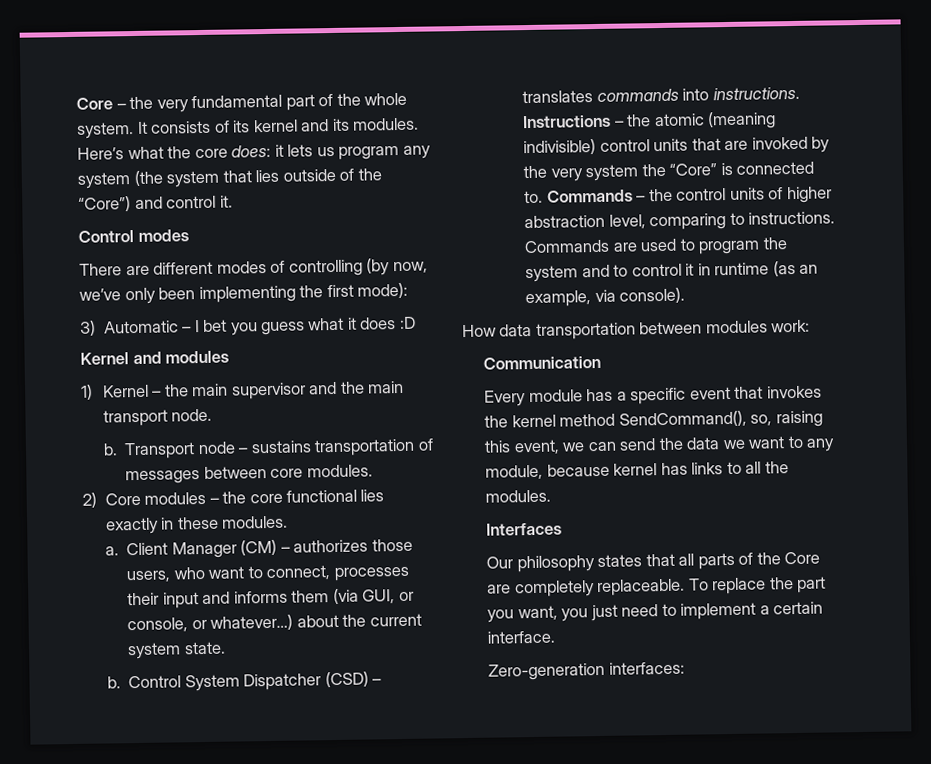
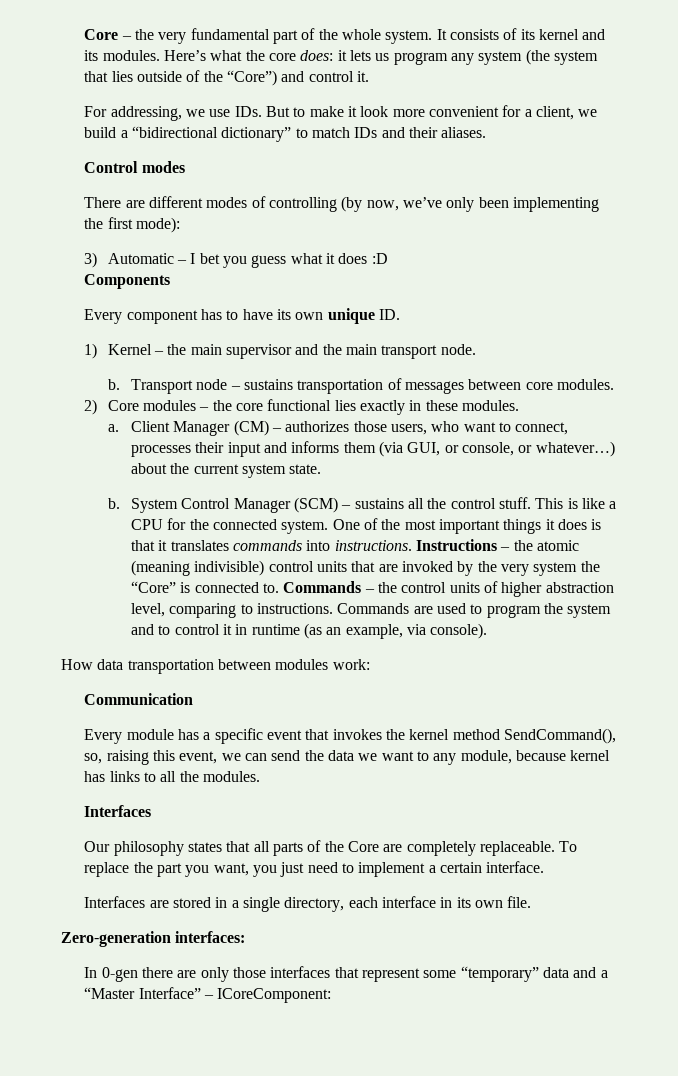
(233, 201) none -> [84,105,598,121] [84,126,487,142] // For addressing, we use IDs. But to make it look more convenient for a client, we build a “bidirectional dictionary” to match IDs and their aliases.
[80,350,230,365] Kernel and modules -> [84,274,171,289] [84,308,400,324] Components // Every component has to have its own unique ID.
[128,671,383,692] Control System Dispatcher (CSD) – -> [131,497,617,513] [131,518,602,534] [131,540,168,551] System Control Manager (SCM) – sustains all the control stuff. This is like a CPU for the connected system. One of the most important things it does is that it
[488,661,685,681] Zero-generation interfaces: -> [84,896,532,912] [61,931,246,947] [84,966,608,982] [84,987,332,1003] Interfaces are stored in a single directory, each interface in its own file. // Zero-generation interfaces: // In 0-gen there are only those interfaces that represent some “temporary” data and a “Master Interface” – ICoreComponent:

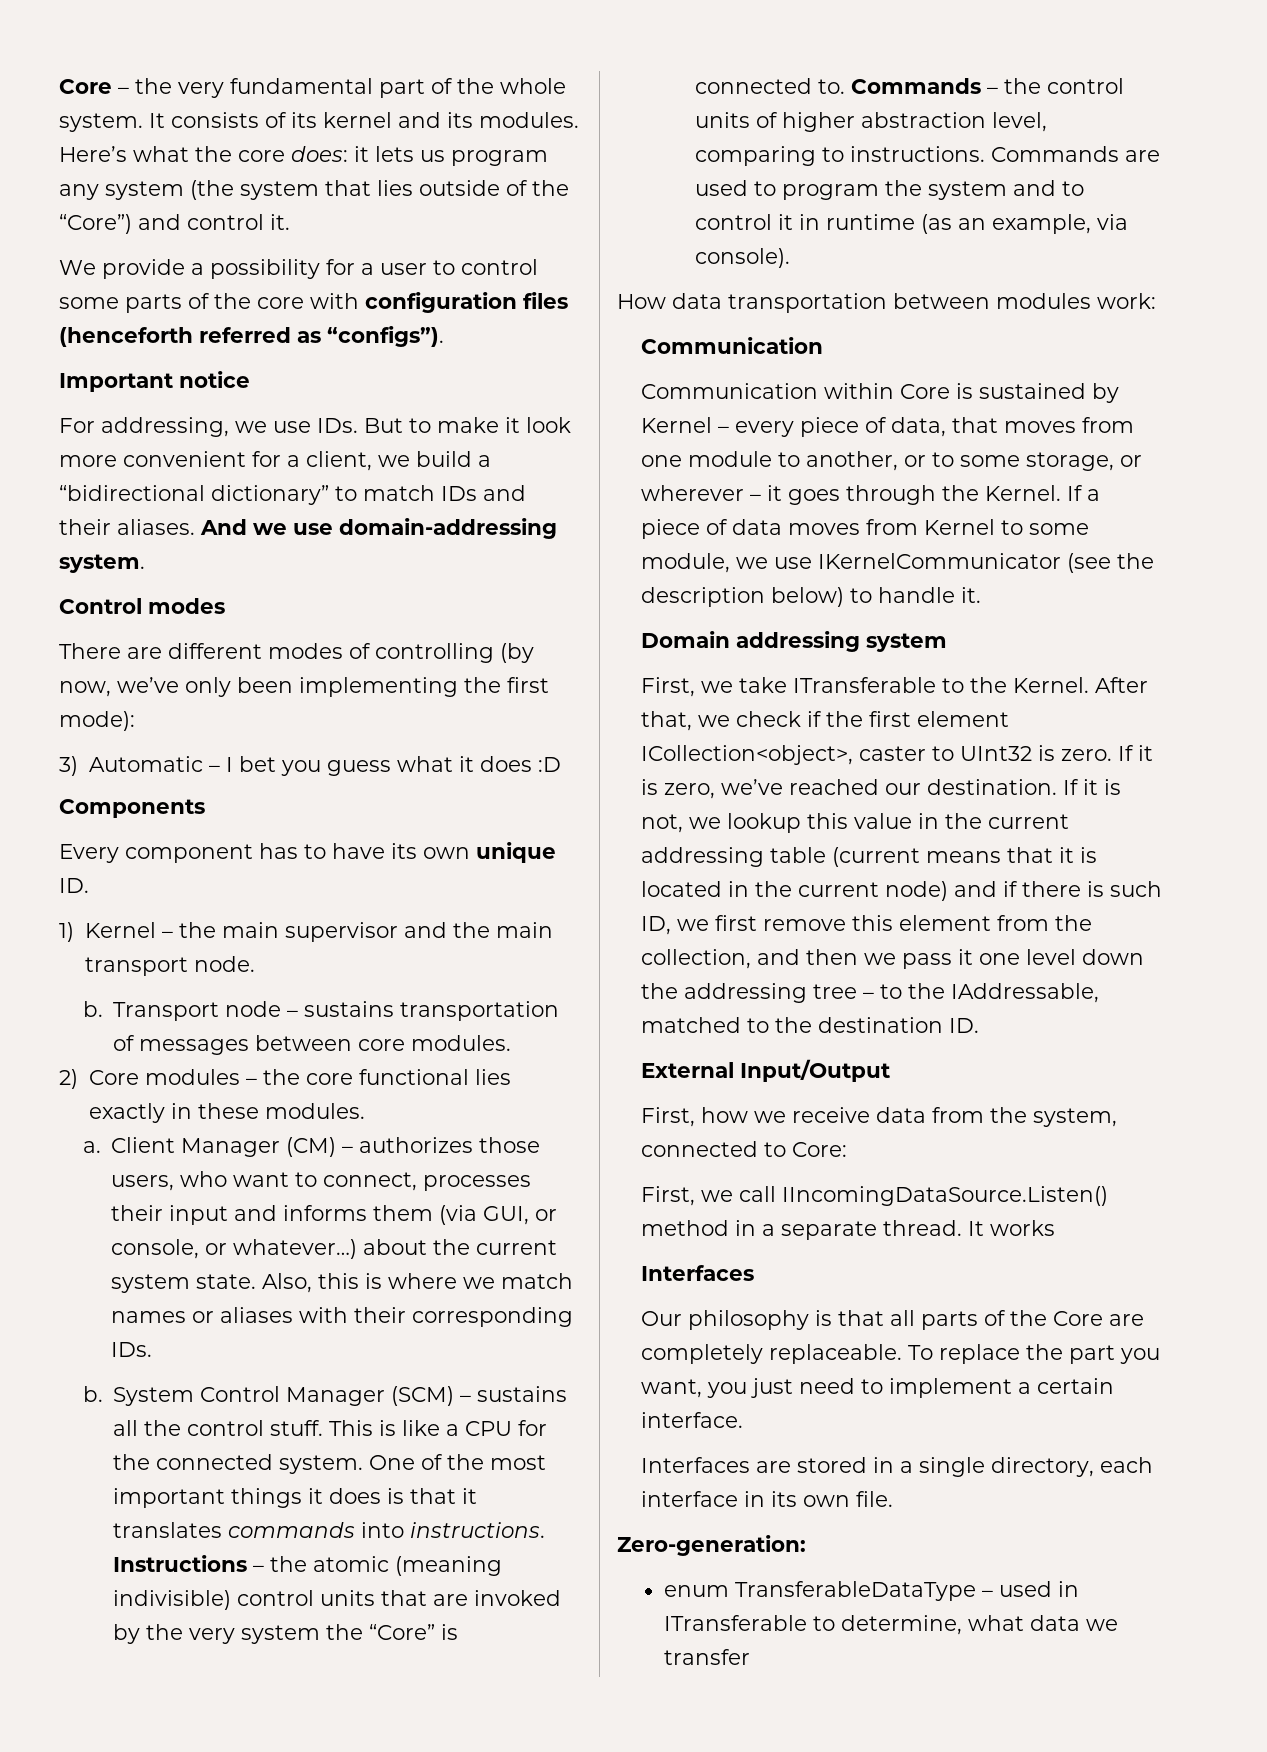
(369, 76) none -> [58,259,538,279] [58,292,568,313] [58,326,444,347] [58,371,250,392] // We provide a possibility for a user to control some parts of the core with configuration files (henceforth referred as “configs”). // Important notice
(487, 132) none -> [199,518,557,539] [58,554,145,573] And we use domain-addressing system.
(322, 469) none -> [262,1273,574,1293] [111,1307,574,1327] [111,1342,153,1357] Also, this is where we match names or aliases with their corresponding IDs.
[84,728,616,744] [84,750,611,765] [84,771,260,782] Every module has a specific event that invokes the kernel method SendCommand(), so, raising this event, we can send the data we want to any module, because kernel has links to all the modules. -> [640,383,1119,403] [640,417,1134,437] [640,451,1142,471] [640,485,1100,505] [640,519,1089,539] [640,553,1154,573] [640,587,981,607] [640,631,947,652] [640,677,1148,697] [640,711,1009,731] [640,745,1153,765] [640,779,1121,799] [640,813,1069,833] [640,847,1097,867] [640,881,1162,901] [640,915,1092,935] [640,949,1144,969] [640,983,1099,1003] [640,1017,979,1033] [640,1059,890,1082] [640,1107,1117,1127] [640,1141,847,1157] [640,1186,1108,1206] [640,1220,1055,1240] Communication within Core is sustained by Kernel – every piece of data, that moves from one module to another, or to some storage, or wherever – it goes through the Kernel. If a piece of data moves from Kernel to some module, we use IKernelCommunicator (see the description below) to handle it. // Domain addressing system // First, we take ITransferable to the Kernel. After that, we check if the first element ICollection<object>, caster to UInt32 is zero. If it is zero, we’ve reached our destination. If it is not, we lookup this value in the current addressing table (current means that it is located in the current node) and if there is such ID, we first remove this element from the collection, and then we pass it one level down the addressing tree – to the IAddressable, matched to the destination ID. // External Input/Output // First, how we receive data from the system, connected to Core: // First, we call IIncomingDataSource.Listen() method in a separate thread. It works
[187,842,222,852] states -> [814,1310,832,1326] is
[61,931,246,947] [84,966,608,982] [84,987,332,1003] Zero-generation interfaces: // In 0-gen there are only those interfaces that represent some “temporary” data and a “Master Interface” – ICoreComponent: -> [617,1535,806,1556] [664,1581,1080,1601] [664,1615,1119,1635] [664,1649,751,1665] Zero-generation: // enum TransferableDataType – used in ITransferable to determine, what data we transfer

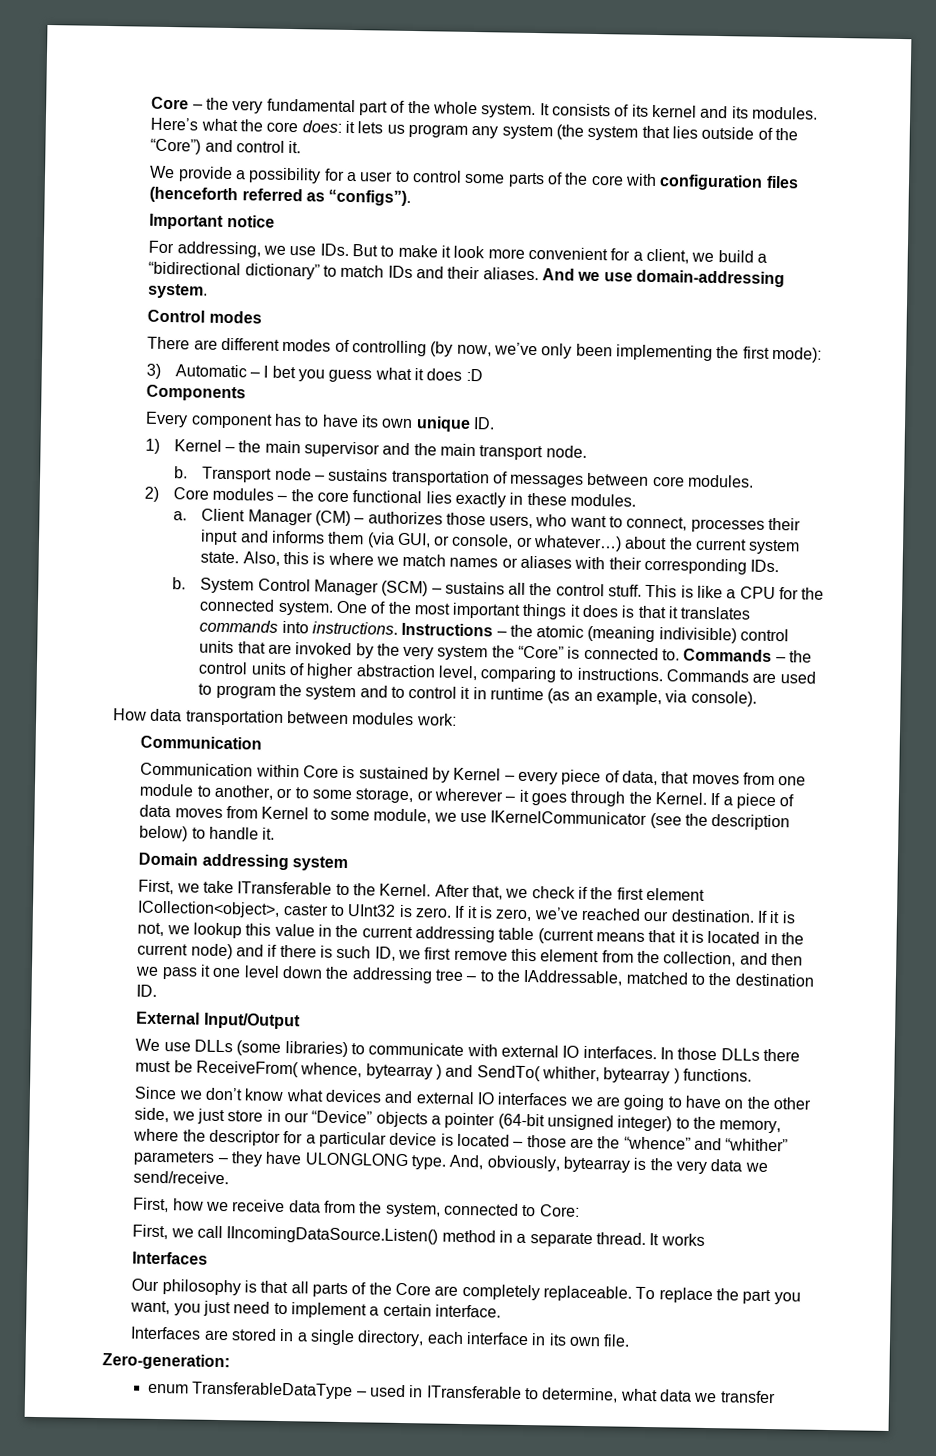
(890, 1070) none -> [135,1038,800,1062] [135,1060,752,1084] [134,1086,811,1111] [134,1107,782,1134] [133,1128,789,1152] [133,1150,768,1174] [133,1170,230,1185] // We use DLLs (some libraries) to communicate with external IO interfaces. In those DLLs there must be ReceiveFrom( whence, bytearray ) and SendTo( whither, bytearray ) functions. // Since we don’t know what devices and external IO interfaces we are going to have on the other side, we just store in our “Device” objects a pointer (64-bit unsigned integer) to the memory, where the descriptor for a particular device is located – those are the “whence” and “whither” parameters – they have ULONGLONG type. And, obviously, bytearray is the very data we send/receive.

